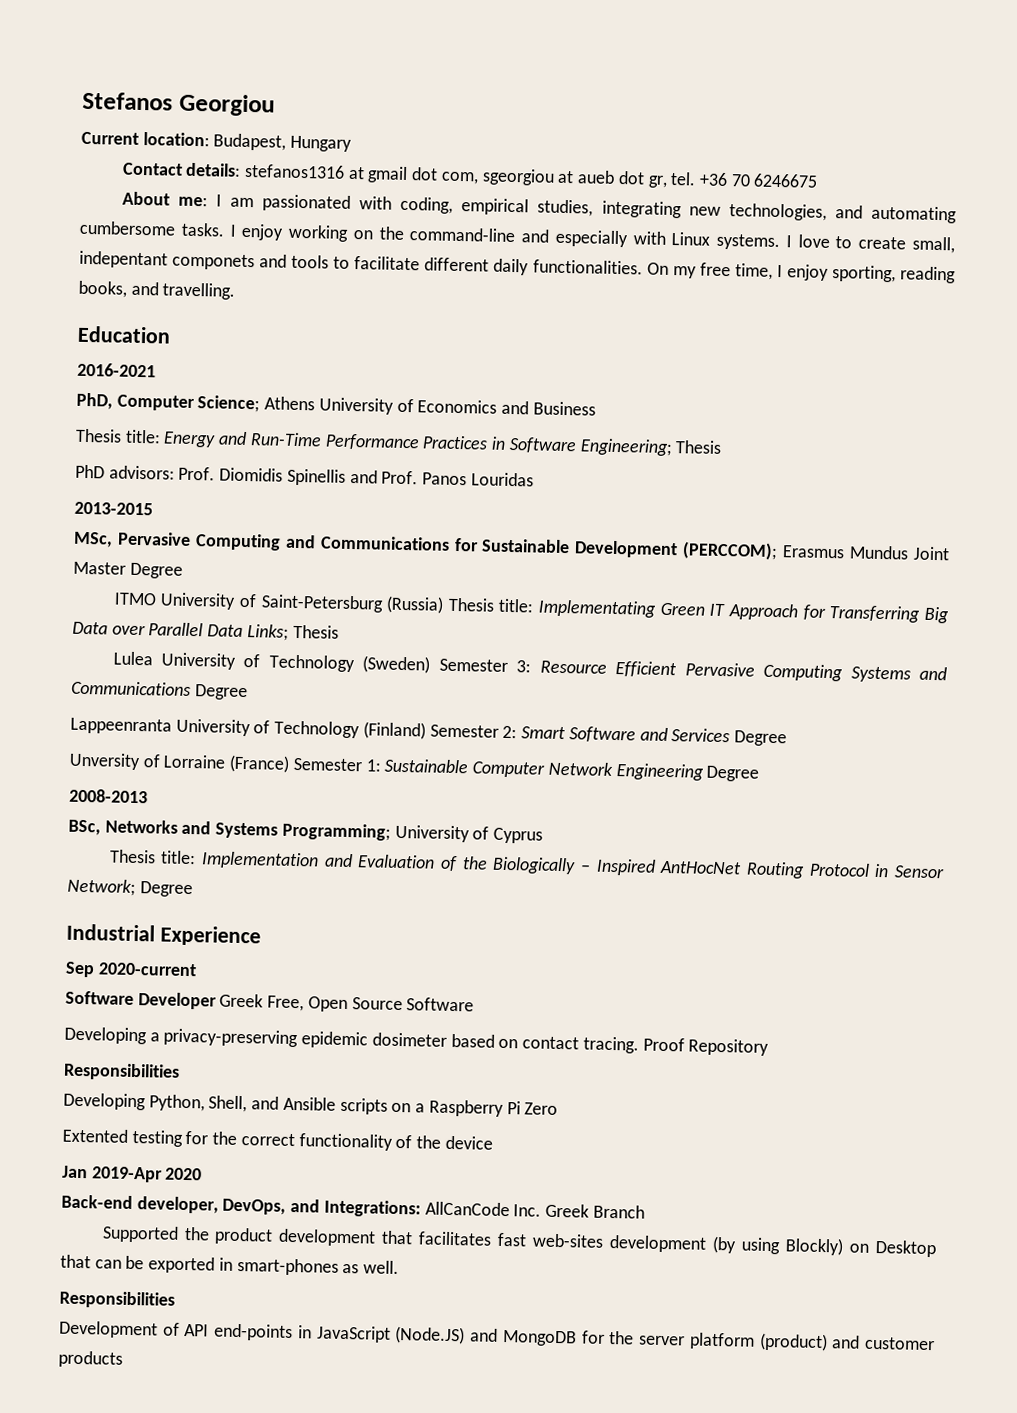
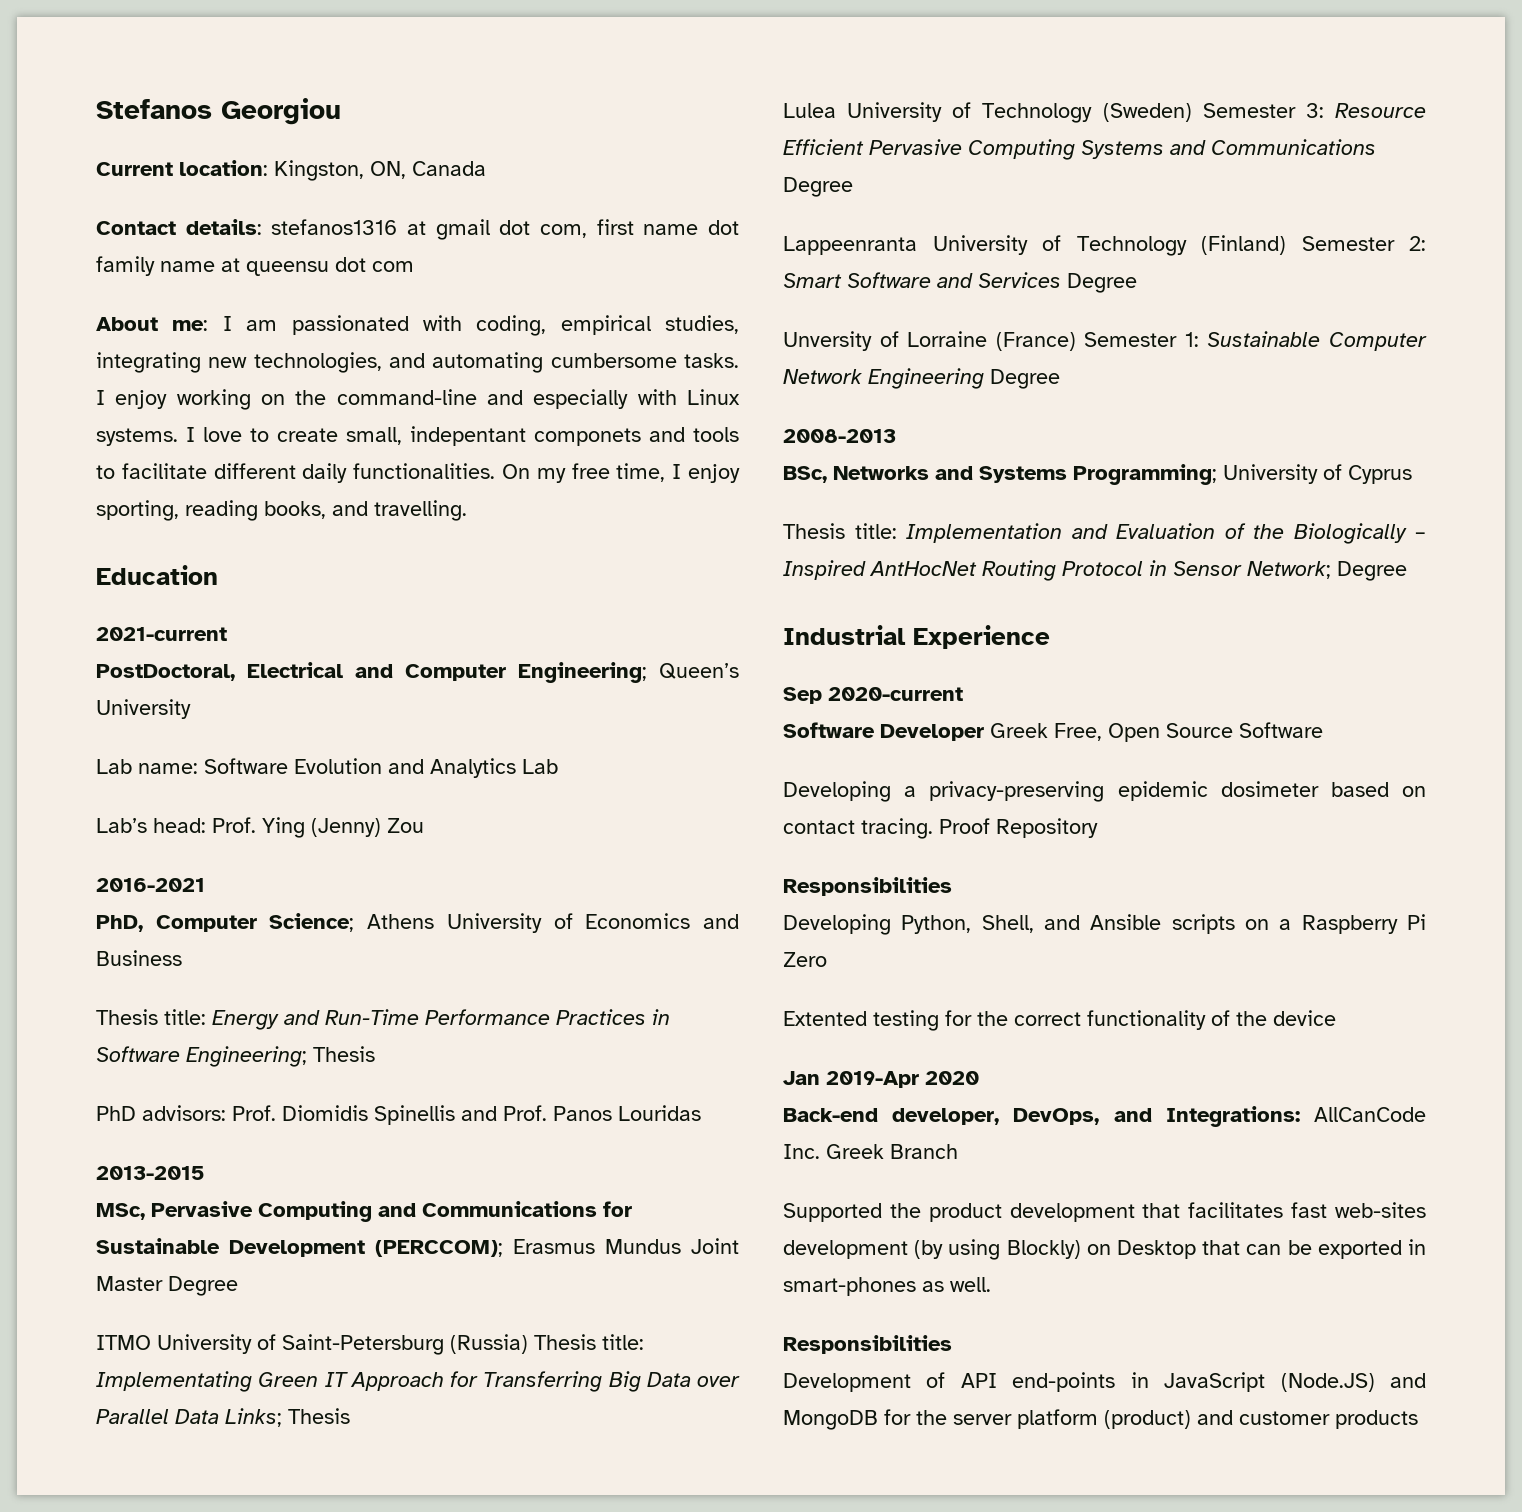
[213,133,353,152] Budapest, Hungary -> [274,160,486,181] Kingston, ON, Canada
[481,168,819,188] sgeorgiou at aueb dot gr, tel. +36 70 6246675 -> [596,219,739,235] [96,256,414,276] first name dot family name at queensu dot com
(171, 334) none -> [96,627,227,641] [96,662,739,683] [96,699,191,719] [96,758,558,778] [96,817,424,838] // 2021-current // PostDoctoral, Electrical and Computer Engineering; Queen’s University // Lab name: Software Evolution and Analytics Lab // Lab’s head: Prof. Ying (Jenny) Zou

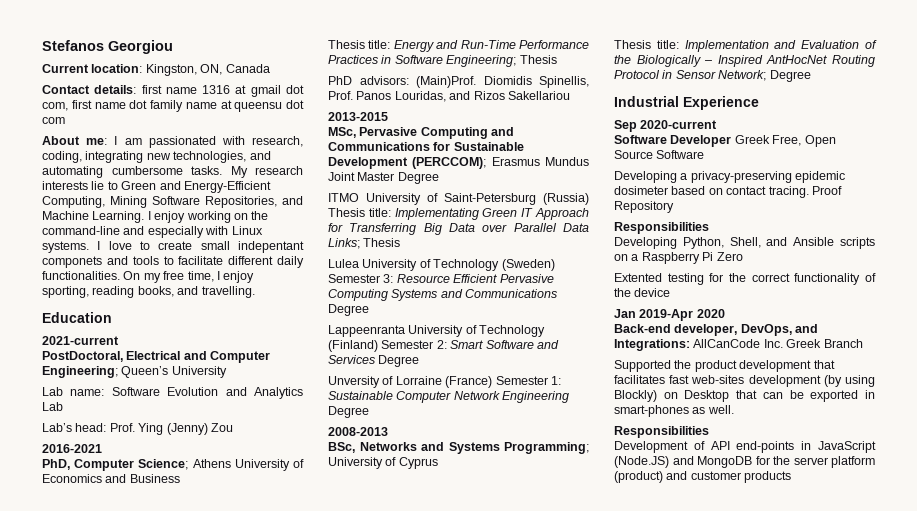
[271,219,398,235] stefanos1316 -> [141,85,231,94] first name 1316
[476,315,739,336] coding, empirical studies, -> [252,136,303,147] [42,151,82,163] research, coding,
(739, 360) none -> [230,166,303,178] [42,181,271,193] [42,196,303,208] [42,211,145,223] My research interests lie to Green and Energy-Efficient Computing, Mining Software Repositories, and Machine Learning.
[346,427,402,445] small, -> [200,241,230,250] small
[232,1105,701,1125] Prof. Diomidis Spinellis and Prof. Panos Louridas -> [416,76,589,88] [328,91,570,102] (Main)Prof. Diomidis Spinellis, Prof. Panos Louridas, and Rizos Sakellariou

